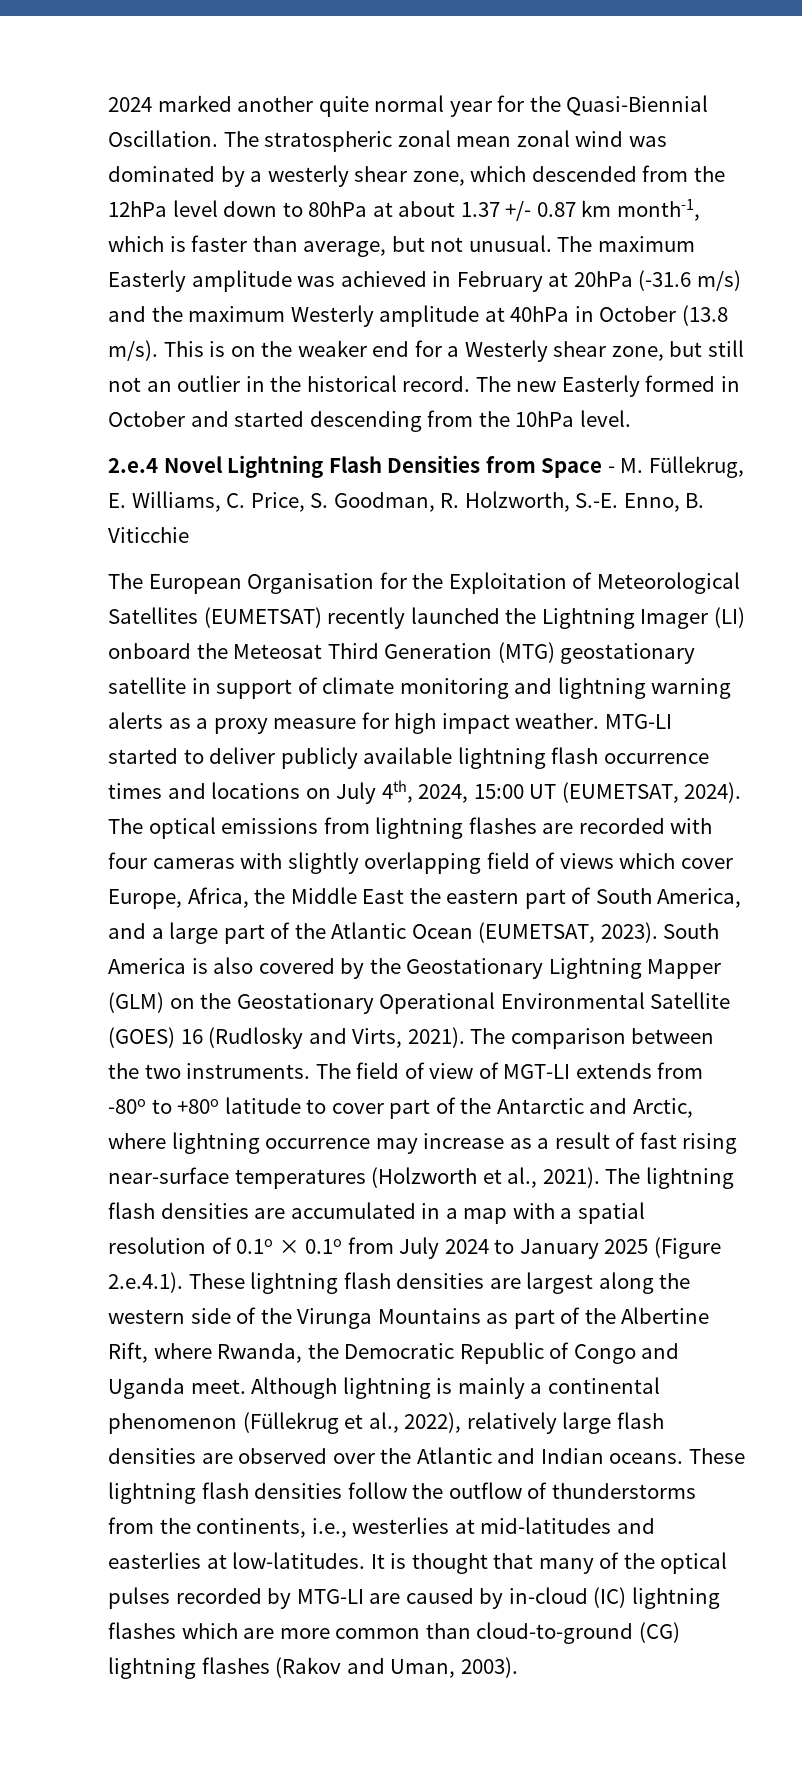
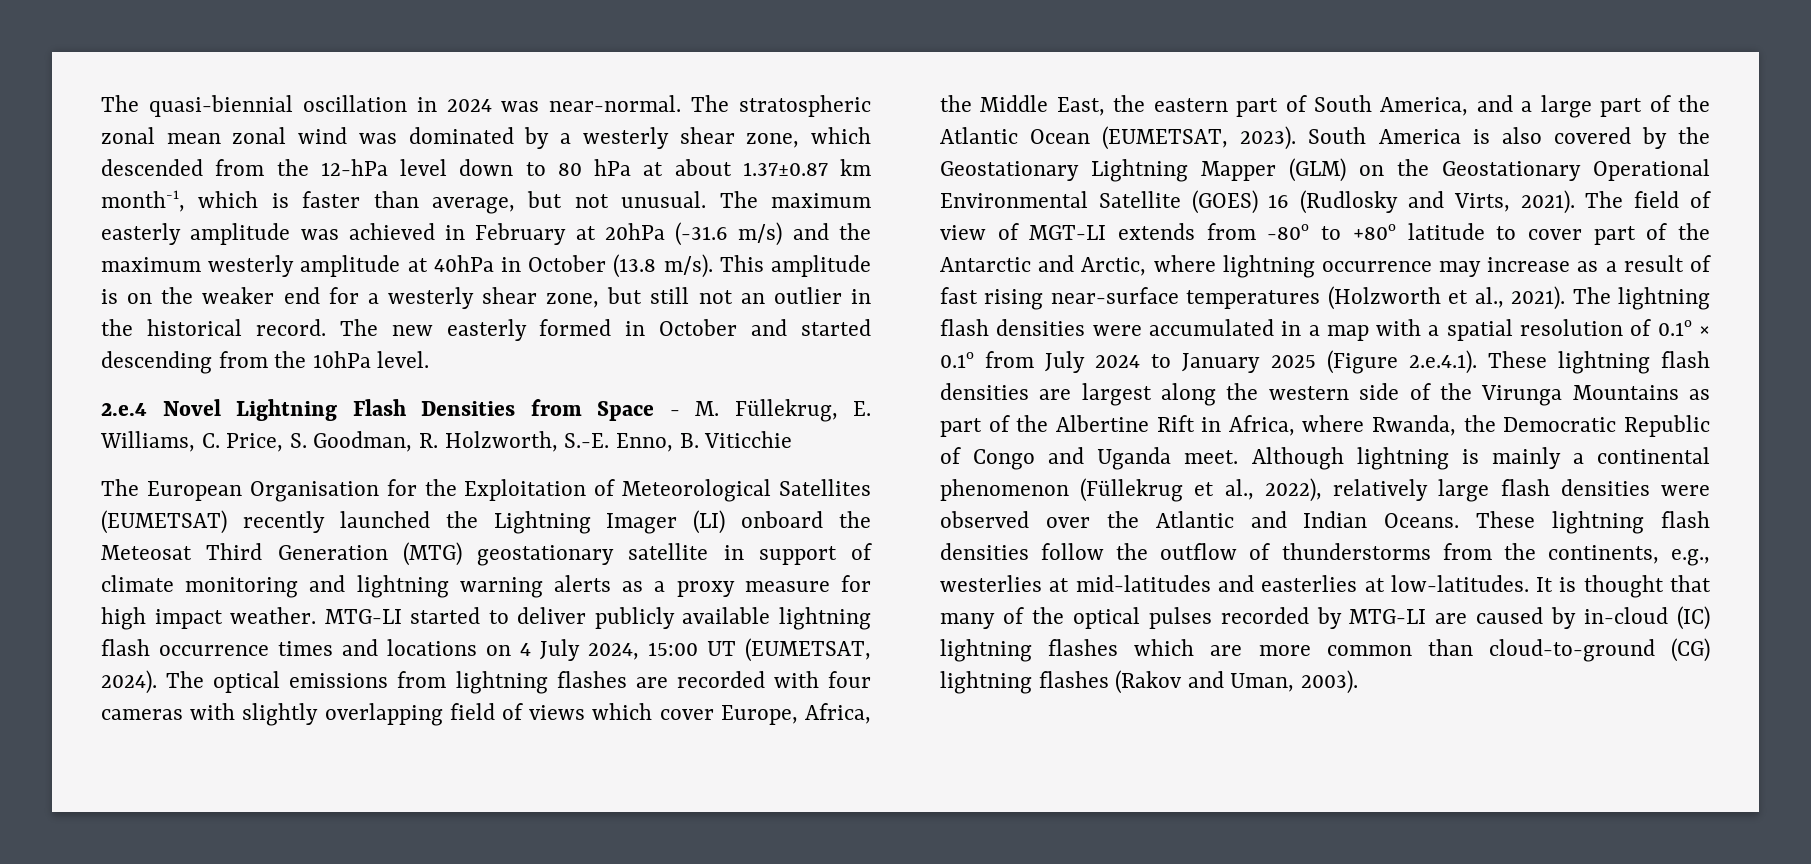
[108,95,709,117] [108,130,218,147] 2024 marked another quite normal year for the Quasi-Biennial Oscillation. -> [101,95,682,117] The quasi-biennial oscillation in 2024 was near-normal.
[108,201,167,217] 12hPa -> [320,159,388,176] 12-hPa
[308,201,576,221] 80hPa at about 1.37 +/- 0.87 -> [557,159,828,176] 80 hPa at about 1.37±0.87
[108,270,186,292] Easterly -> [101,223,181,245] easterly
[290,305,374,327] Westerly -> [208,255,295,277] westerly
(204, 349) none -> [771,255,872,277] amplitude
[464,340,548,362] Westerly -> [387,287,474,309] westerly
[561,375,640,397] Easterly -> [446,319,527,341] easterly
[336,780,413,804] July 4th, -> [520,639,580,661] 4 July
[362,889,405,904] East -> [1056,97,1105,116] East,
[510,1028,715,1049] [108,1063,351,1079] comparison between the two instruments. The -> (1624, 199) none
[254,1208,286,1219] are -> [1092,325,1142,336] were
[108,1342,148,1363] Rift, -> [1156,415,1295,436] Rift in Africa,
[201,1453,233,1464] are -> [1661,485,1710,496] were
[609,1453,684,1464] oceans. -> [1384,513,1460,528] Oceans.
[311,1518,347,1538] i.e., -> [1671,549,1710,566] e.g.,

